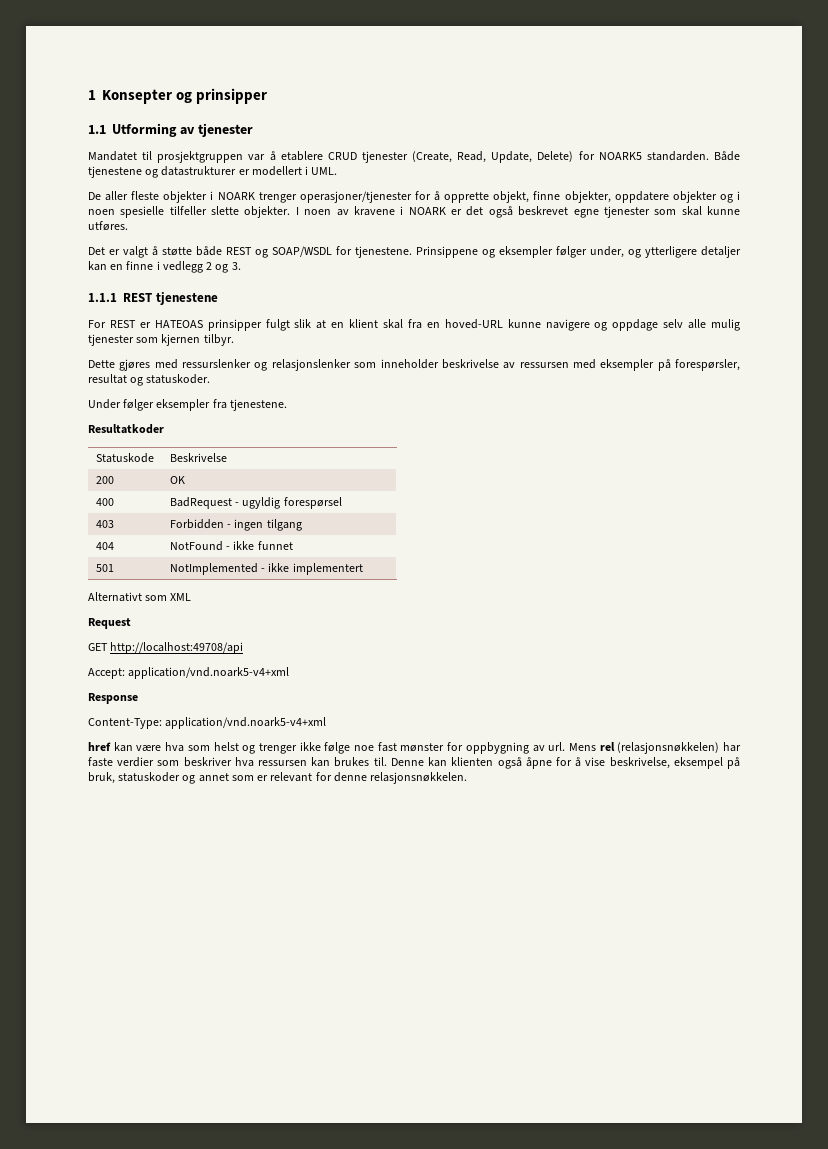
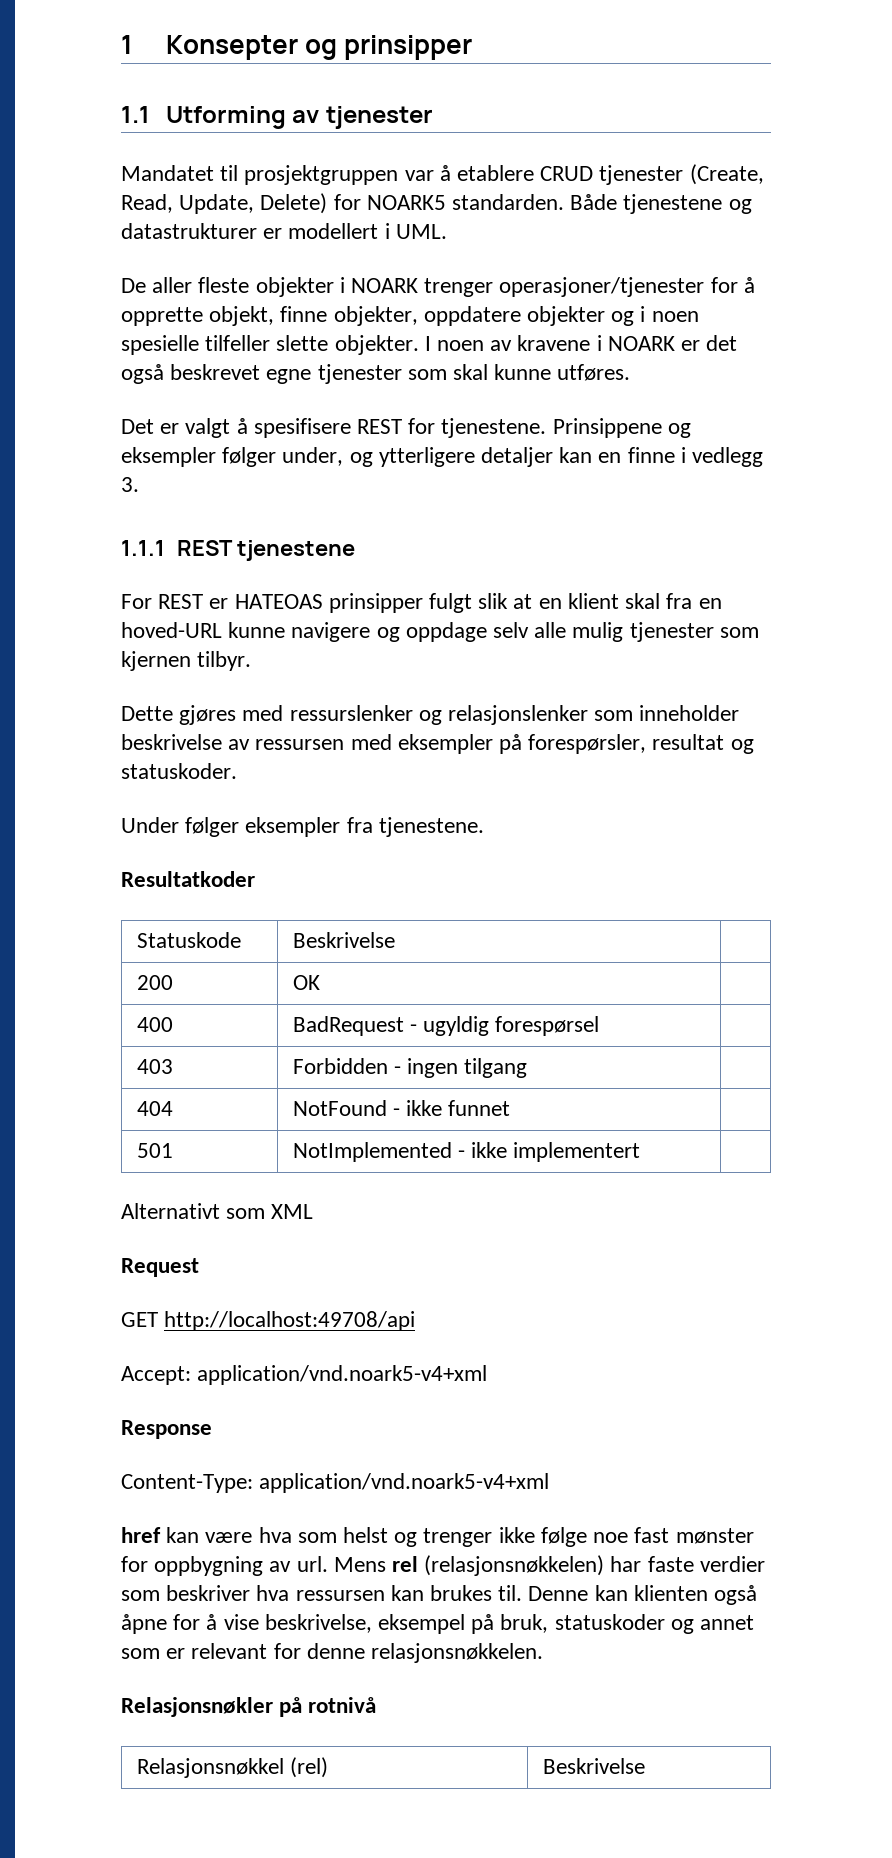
[162,246,332,258] støtte både REST og SOAP/WSDL -> [253,418,403,438] spesifisere REST
[206,262,229,273] 2 og -> (764, 457) none
(468, 778) none -> [121,1697,377,1717] [136,1757,328,1778] [542,1758,645,1774] // Relasjonsnøkler på rotnivå // Relasjonsnøkkel (rel) | Beskrivelse

